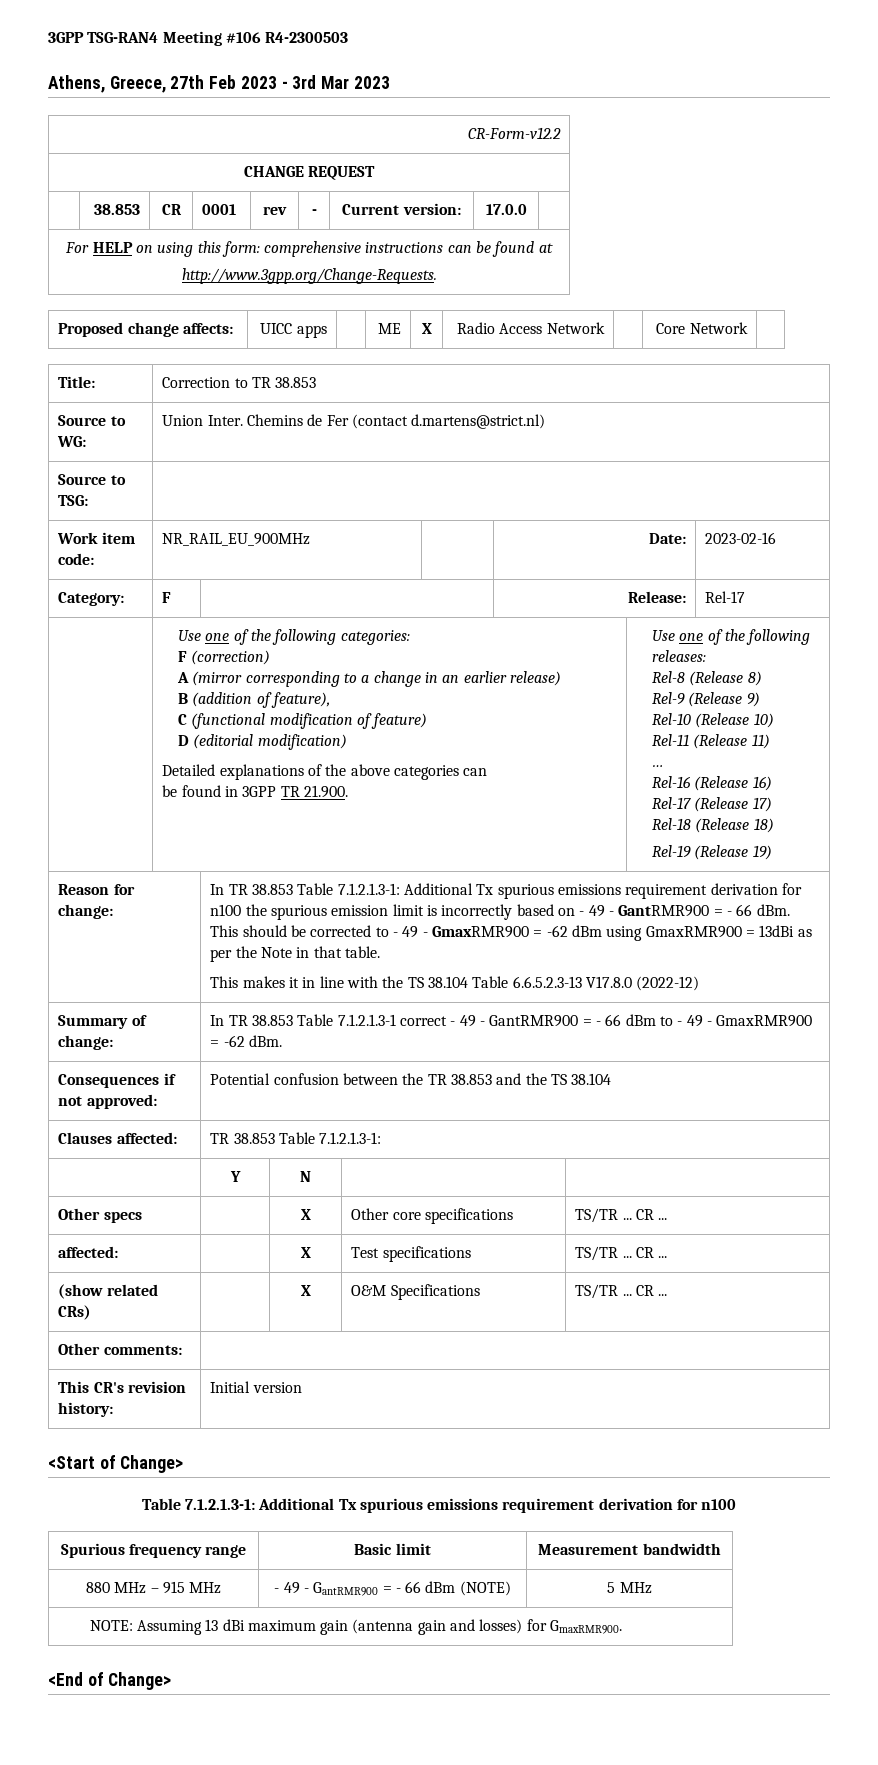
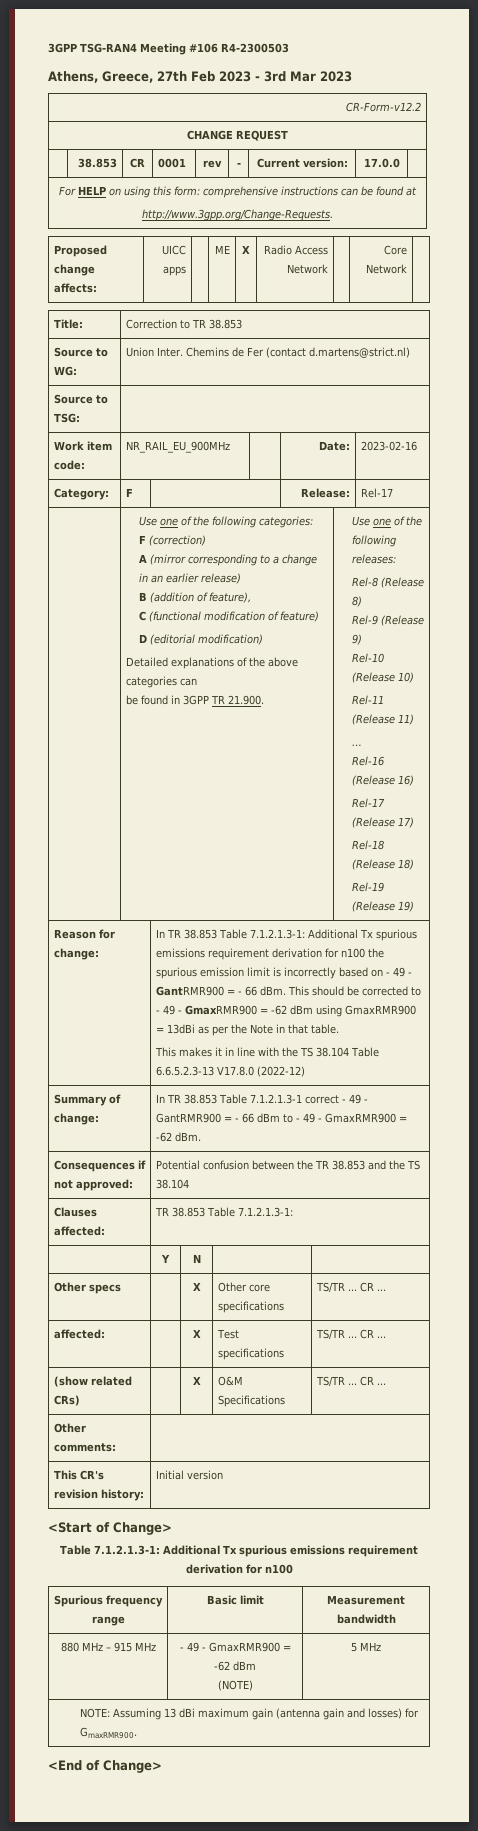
[313,1581,456,1596] GantRMR900 = - 66 dBm -> [208,1642,291,1652] [213,1661,256,1671] GmaxRMR900 = -62 dBm //

